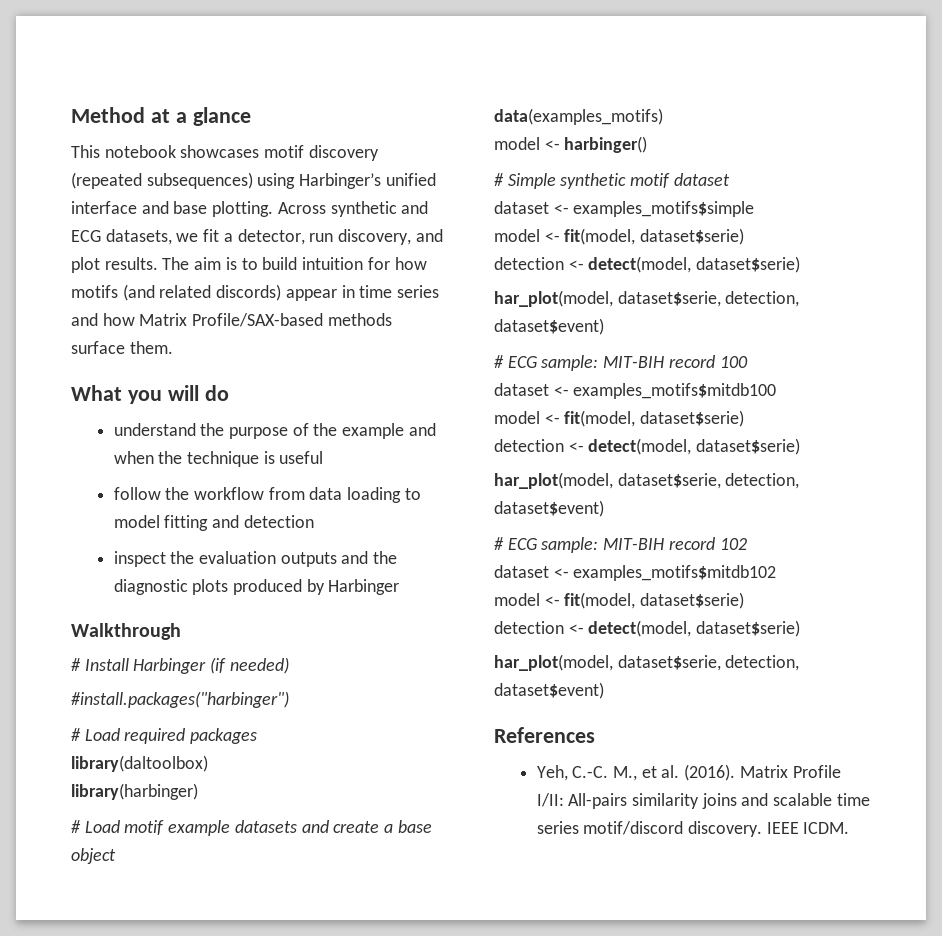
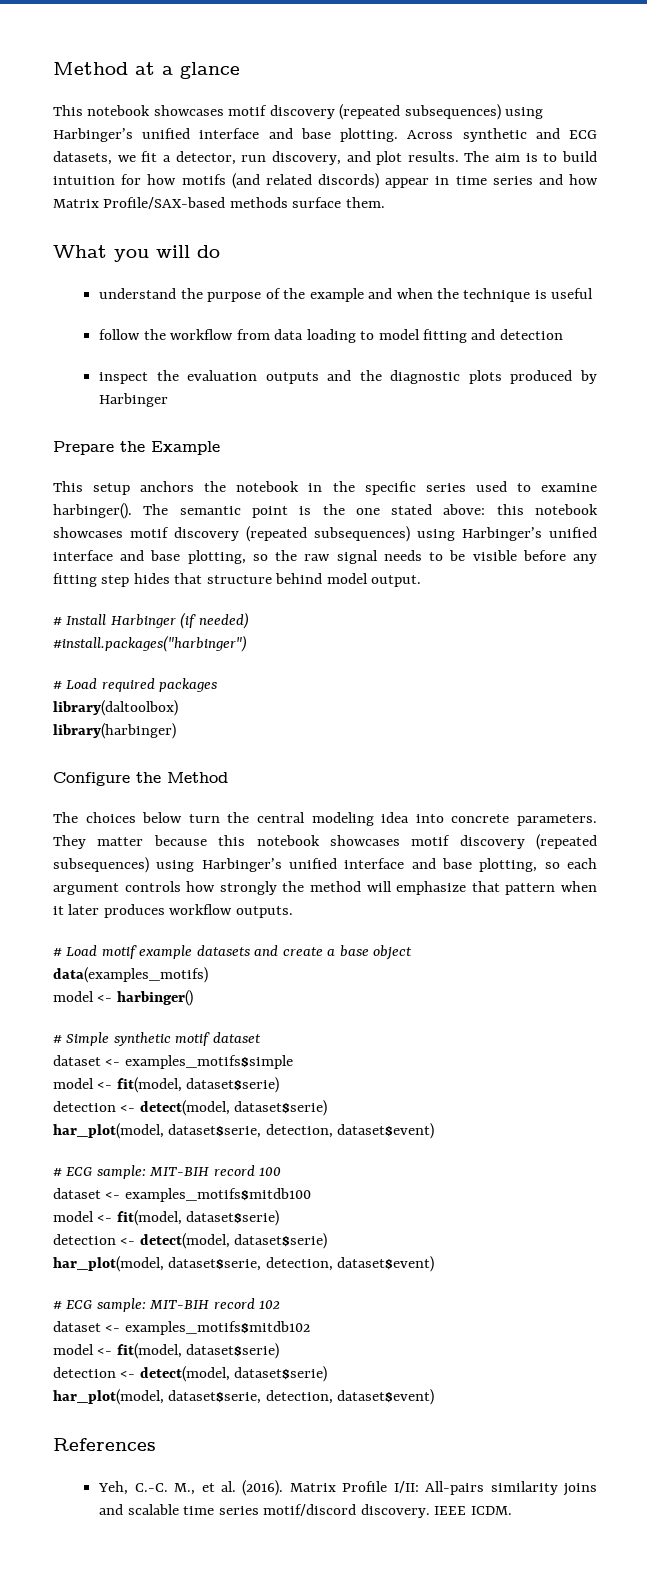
[71,623,181,640] Walkthrough -> [53,441,220,455] [53,481,597,495] [53,503,599,519] [53,526,597,542] [53,550,597,564] [53,573,422,587] Prepare the Example // This setup anchors the notebook in the specific series used to examine harbinger(). The semantic point is the one stated above: this notebook showcases motif discovery (repeated subsequences) using Harbinger’s unified interface and base plotting, so the raw signal needs to be visible before any fitting step hides that structure behind model output.
(198, 791) none -> [53,772,228,786] [53,812,598,826] [53,834,597,850] [53,857,597,873] [53,881,598,895] [53,904,293,918] // Configure the Method // The choices below turn the central modeling idea into concrete parameters. They matter because this notebook showcases motif discovery (repeated subsequences) using Harbinger’s unified interface and base plotting, so each argument controls how strongly the method will emphasize that pattern when it later produces workflow outputs.

